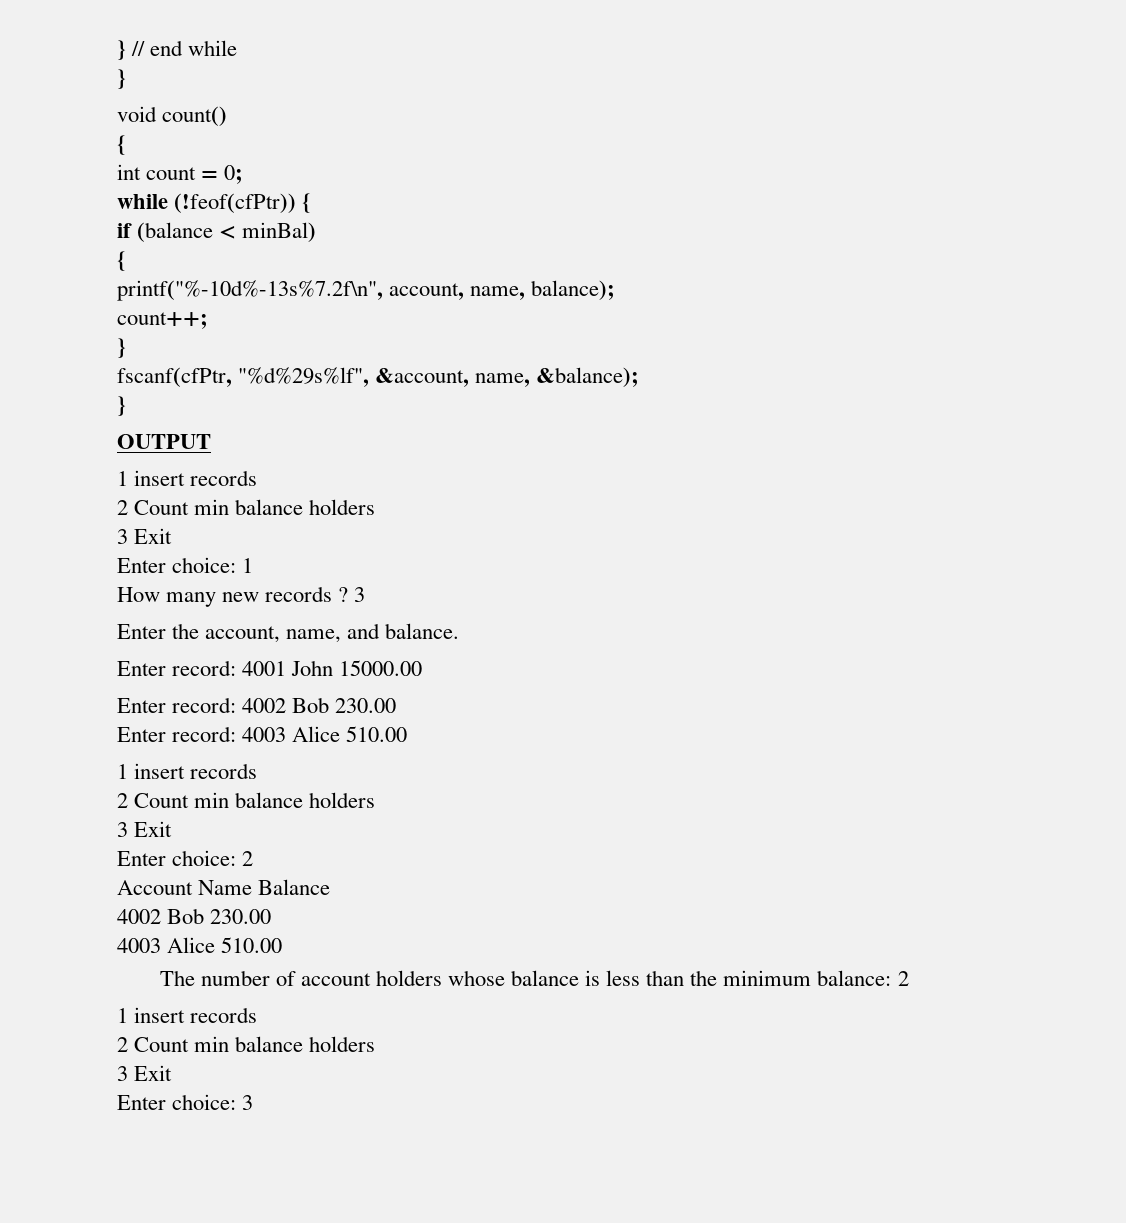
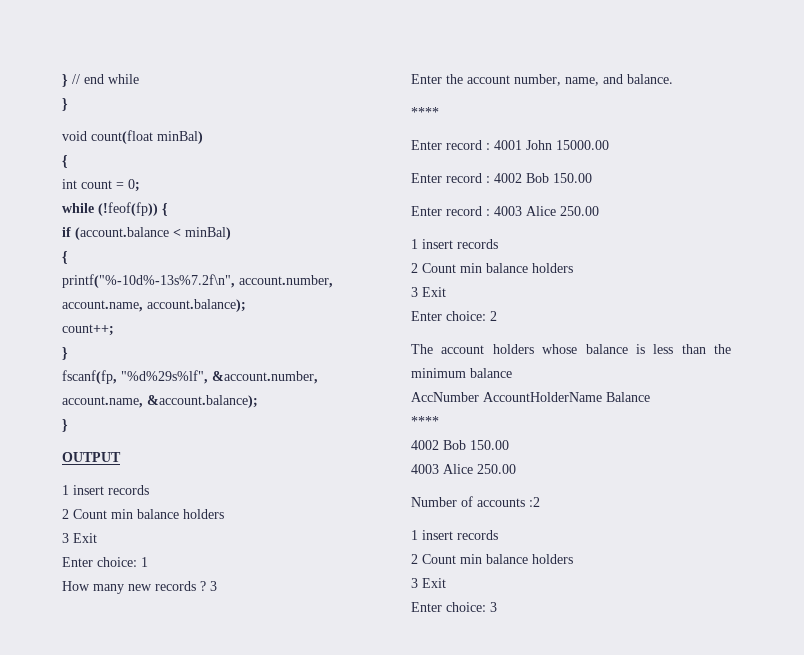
[162,106,228,126] count() -> [91,130,203,144] count(float minBal)
[174,193,297,213] (!feof(cfPtr)) -> [98,202,158,216] (!feof(fp))
[137,222,214,242] (balance -> [75,227,169,240] (account.balance
[389,280,616,300] account, name, balance); -> [239,275,333,288] [62,299,246,312] account.number, account.name, account.balance);
[117,367,640,387] fscanf(cfPtr, "%d%29s%lf", &account, name, &balance); -> [62,370,318,384] [62,395,258,408] fscanf(fp, "%d%29s%lf", &account.number, account.name, &account.balance);
[205,626,281,643] account, -> [467,74,561,86] account number,
[117,660,237,676] // Enter record: -> [411,107,439,117] [411,140,490,150] // **** // Enter record :
[172,697,397,713] [117,726,408,742] record: 4002 Bob 230.00 // Enter record: 4003 Alice 510.00 -> [446,173,592,183] [411,206,599,216] record : 4002 Bob 150.00 // Enter record : 4003 Alice 250.00
[117,879,331,895] [117,908,272,924] [117,937,283,953] // Account Name Balance // 4002 Bob 230.00 // 4003 Alice 510.00 -> (497, 316) none
[200,970,296,986] number of -> (433, 349) none
[817,970,909,986] balance: 2 -> [470,368,512,378] [411,392,650,402] [411,416,439,426] [411,440,509,450] [411,464,516,474] [411,496,540,507] balance // AccNumber AccountHolderName Balance // **** // 4002 Bob 150.00 // 4003 Alice 250.00 // Number of accounts :2

